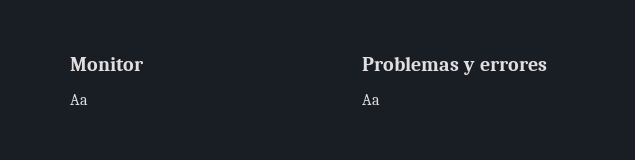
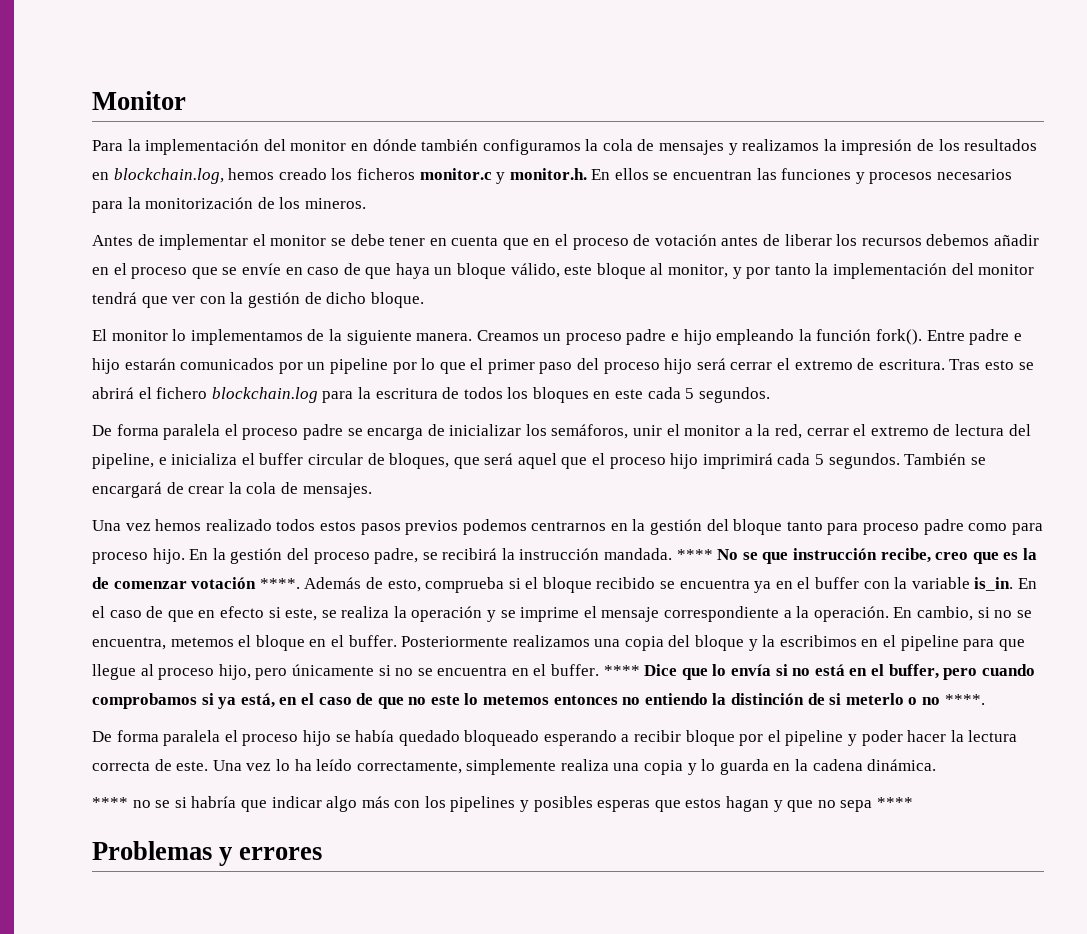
[70,94,88,105] Aa -> [92,139,1038,155] [92,168,1013,184] [92,197,366,213] [92,234,1039,250] [92,263,1035,279] [92,292,424,308] [92,329,1022,345] [92,358,1034,374] [92,387,770,403] [92,424,1031,440] [92,453,986,469] [92,482,372,498] [92,519,1043,535] [92,548,1037,564] [92,577,1037,593] [92,606,1032,622] [92,635,1025,651] [92,664,1035,680] [92,693,985,709] [92,730,1018,746] [92,759,937,775] [92,796,913,812] Para la implementación del monitor en dónde también configuramos la cola de mensajes y realizamos la impresión de los resultados en blockchain.log, hemos creado los ficheros monitor.c y monitor.h. En ellos se encuentran las funciones y procesos necesarios para la monitorización de los mineros. // Antes de implementar el monitor se debe tener en cuenta que en el proceso de votación antes de liberar los recursos debemos añadir en el proceso que se envíe en caso de que haya un bloque válido, este bloque al monitor, y por tanto la implementación del monitor tendrá que ver con la gestión de dicho bloque. // El monitor lo implementamos de la siguiente manera. Creamos un proceso padre e hijo empleando la función fork(). Entre padre e hijo estarán comunicados por un pipeline por lo que el primer paso del proceso hijo será cerrar el extremo de escritura. Tras esto se abrirá el fichero blockchain.log para la escritura de todos los bloques en este cada 5 segundos. // De forma paralela el proceso padre se encarga de inicializar los semáforos, unir el monitor a la red, cerrar el extremo de lectura del pipeline, e inicializa el buffer circular de bloques, que será aquel que el proceso hijo imprimirá cada 5 segundos. También se encargará de crear la cola de mensajes. // Una vez hemos realizado todos estos pasos previos podemos centrarnos en la gestión del bloque tanto para proceso padre como para proceso hijo. En la gestión del proceso padre, se recibirá la instrucción mandada. **** No se que instrucción recibe, creo que es la de comenzar votación ****. Además de esto, comprueba si el bloque recibido se encuentra ya en el buffer con la variable is_in. En el caso de que en efecto si este, se realiza la operación y se imprime el mensaje correspondiente a la operación. En cambio, si no se encuentra, metemos el bloque en el buffer. Posteriormente realizamos una copia del bloque y la escribimos en el pipeline para que llegue al proceso hijo, pero únicamente si no se encuentra en el buffer. **** Dice que lo envía si no está en el buffer, pero cuando comprobamos si ya está, en el caso de que no este lo metemos entonces no entiendo la distinción de si meterlo o no ****. // De forma paralela el proceso hijo se había quedado bloqueado esperando a recibir bloque por el pipeline y poder hacer la lectura correcta de este. Una vez lo ha leído correctamente, simplemente realiza una copia y lo guarda en la cadena dinámica. // **** no se si habría que indicar algo más con los pipelines y posibles esperas que estos hagan y que no sepa ****
[362,94,380,105] // Aa -> (323, 853) none

